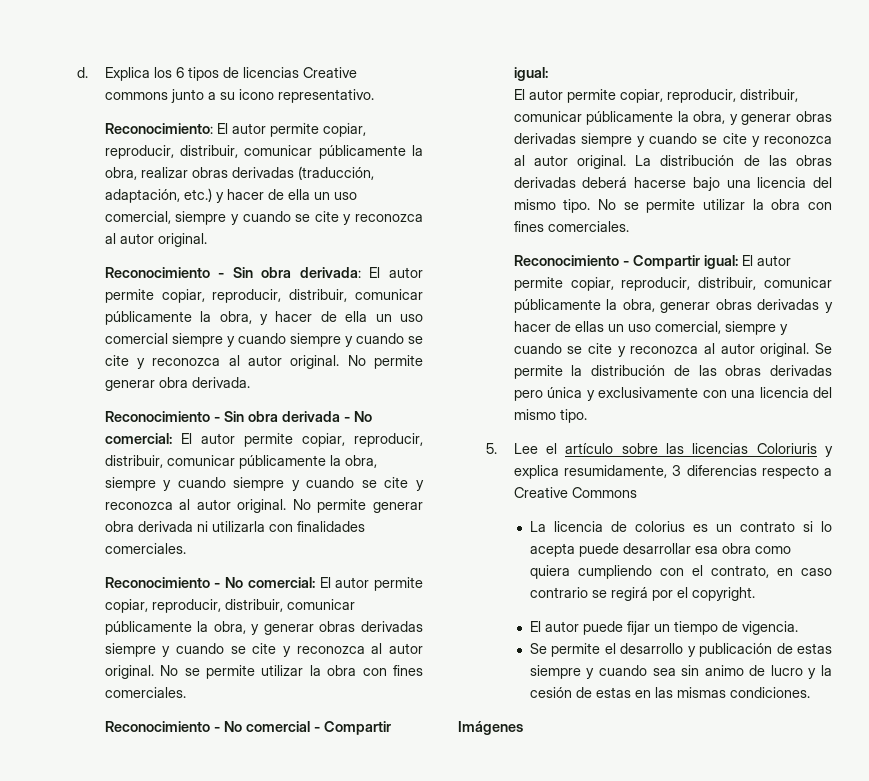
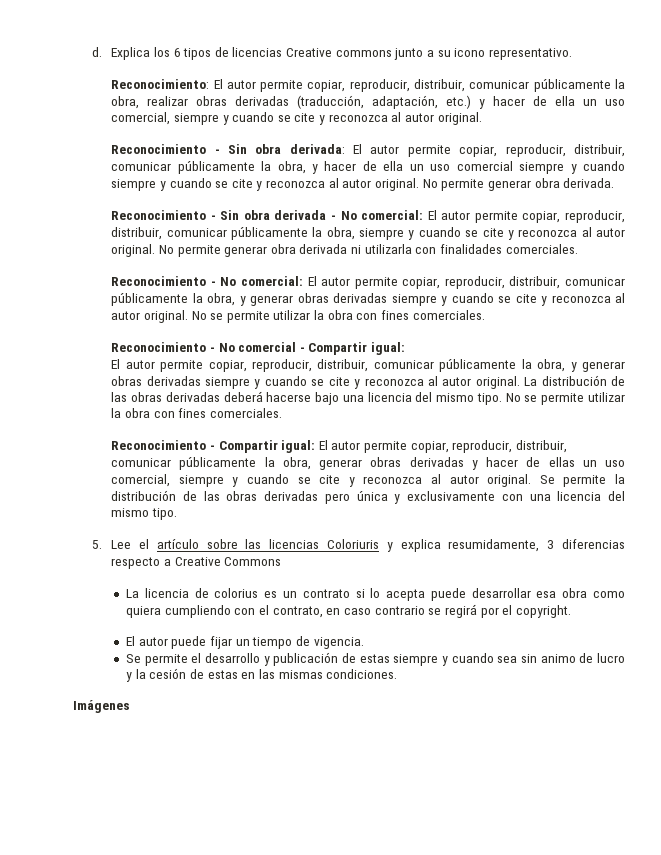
[233,477,355,491] siempre y cuando -> (461, 232) none

